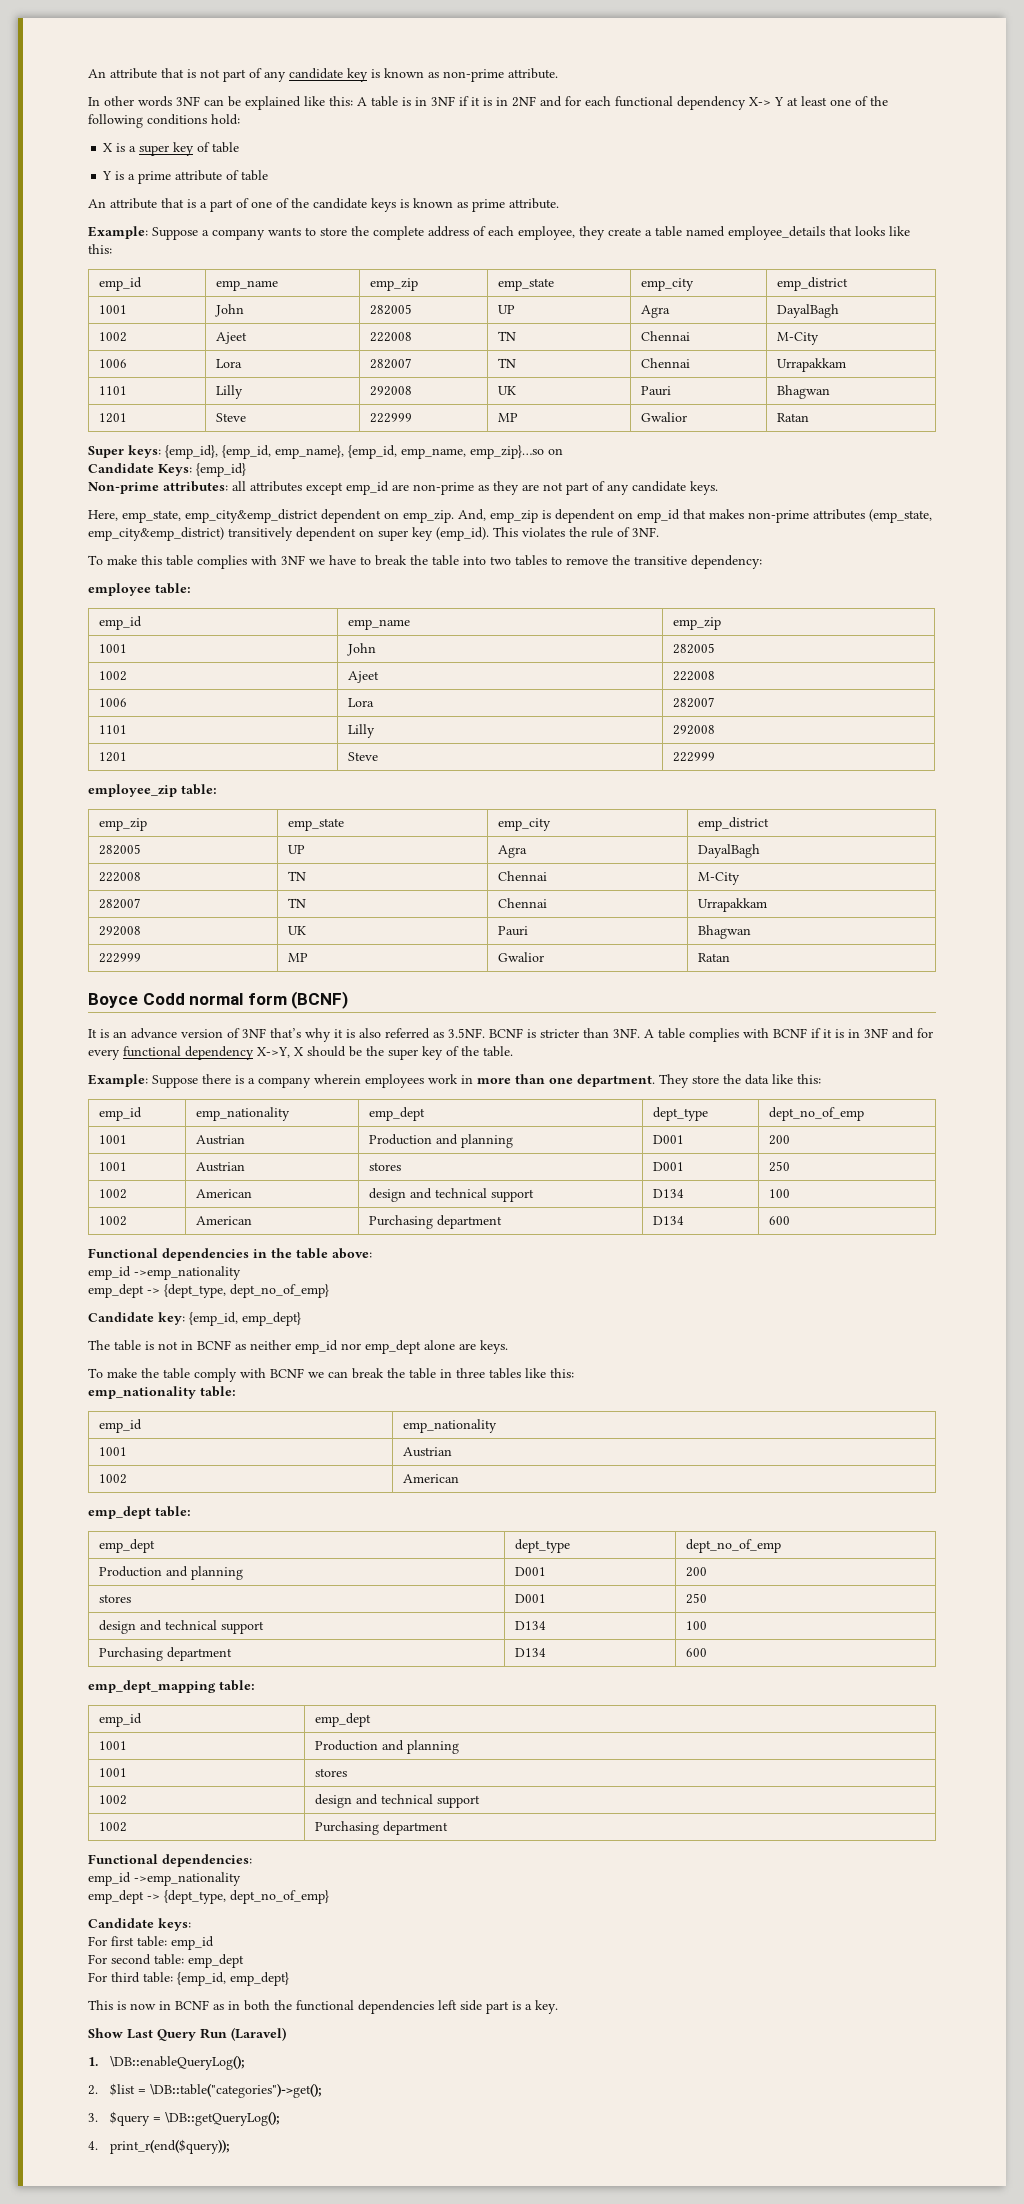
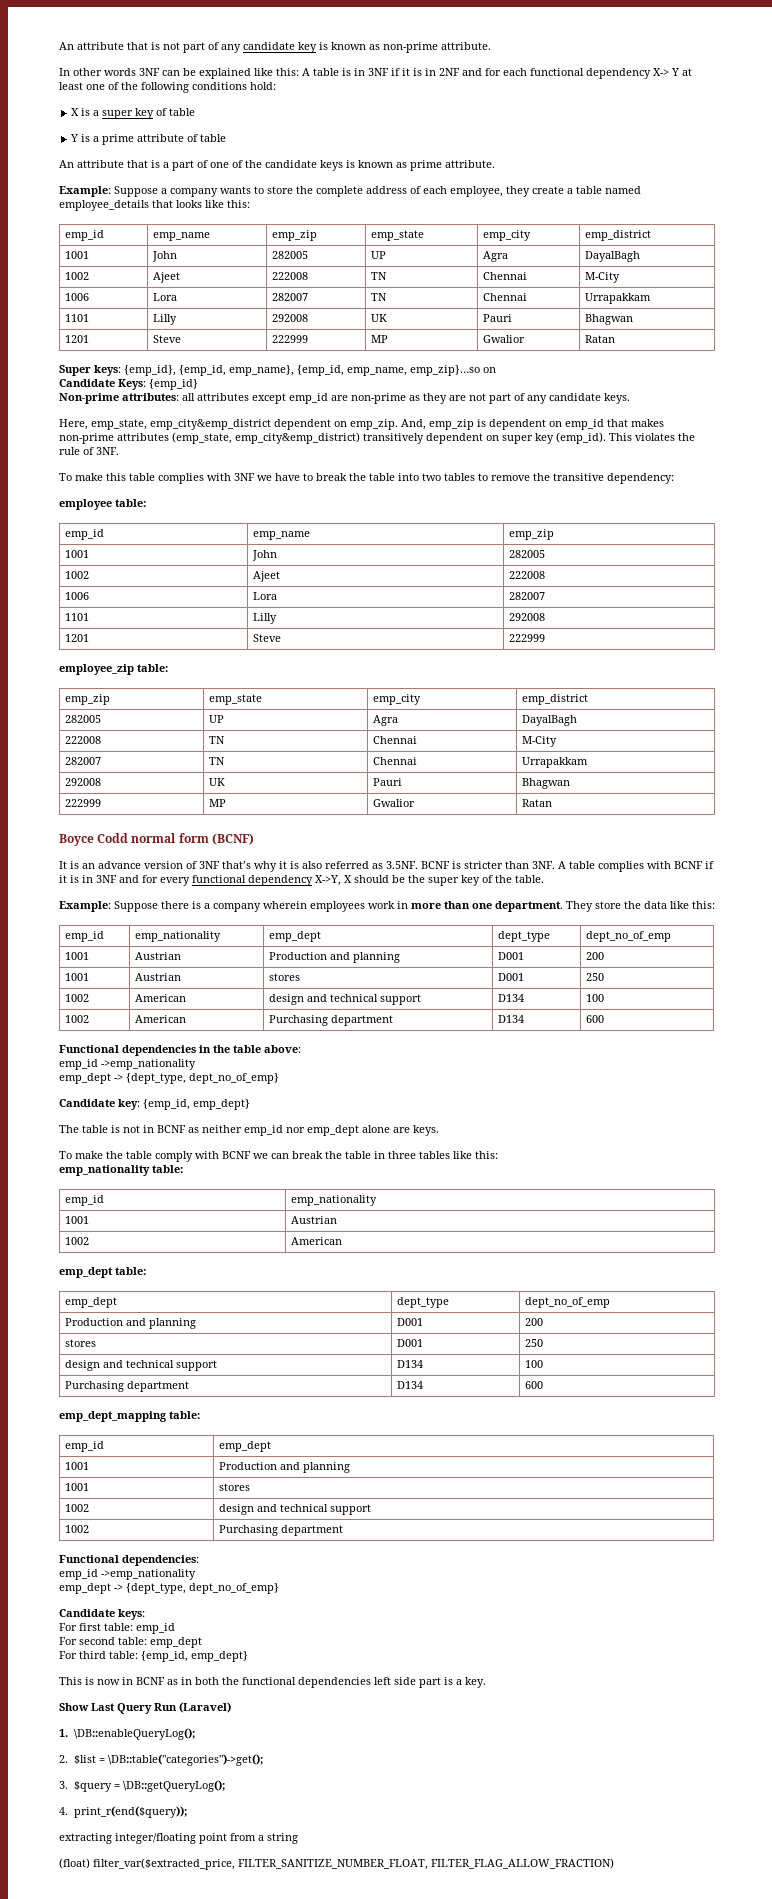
(230, 2146) none -> [59,1833,298,1844] [59,1858,614,1870] // extracting integer/floating point from a string // (float) filter_var($extracted_price, FILTER_SANITIZE_NUMBER_FLOAT, FILTER_FLAG_ALLOW_FRACTION)

